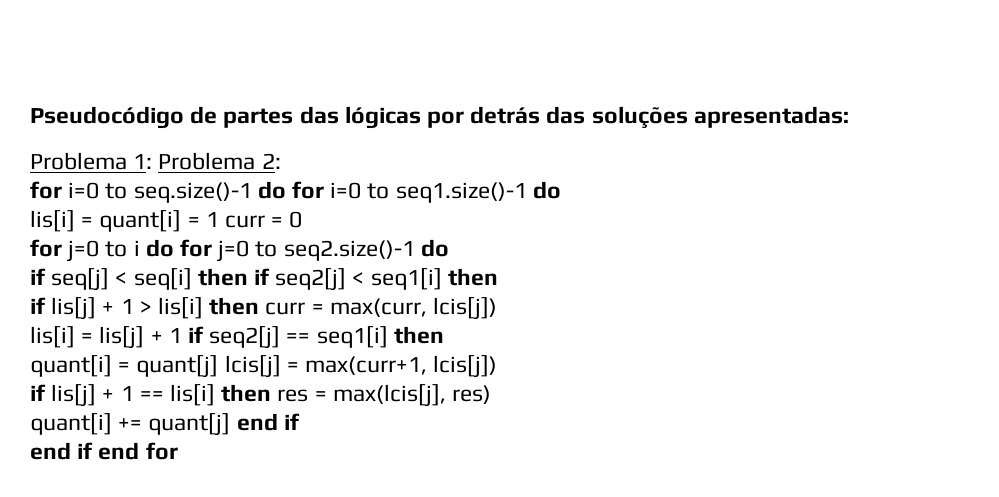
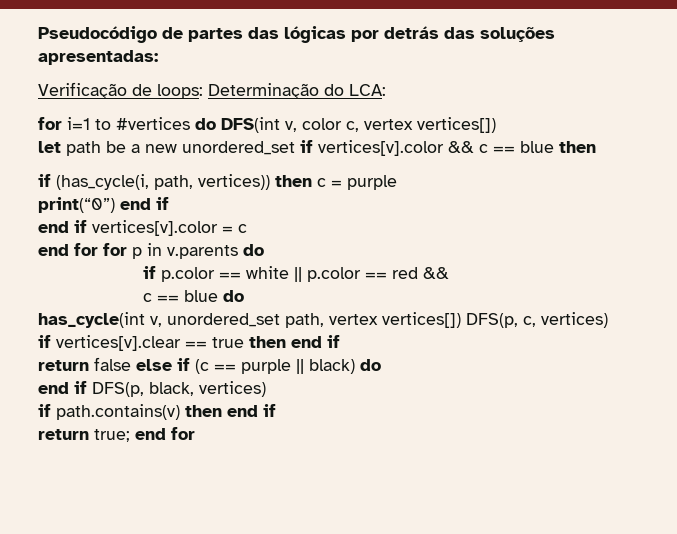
[30,152,281,170] [30,181,561,203] [30,210,303,232] [30,239,449,262] [30,268,498,291] [30,297,498,320] [30,326,444,349] [30,355,498,378] [30,384,492,407] [30,413,300,436] [30,442,94,460] Problema 1: Problema 2: // for i=0 to seq.size()-1 do for i=0 to seq1.size()-1 do // lis[i] = quant[i] = 1 curr = 0 // for j=0 to i do for j=0 to seq2.size()-1 do // if seq[j] < seq[i] then if seq2[j] < seq1[i] then // if lis[j] + 1 > lis[i] then curr = max(curr, lcis[j]) // lis[i] = lis[j] + 1 if seq2[j] == seq1[i] then // quant[i] = quant[j] lcis[j] = max(curr+1, lcis[j]) // if lis[j] + 1 == lis[i] then res = max(lcis[j], res) // quant[i] += quant[j] end if // end if -> [38,82,386,99] [38,117,496,133] [38,140,596,156] [38,174,397,190] [38,197,169,213] [38,220,247,236] [38,243,264,259] [142,266,449,282] [142,290,244,302] [38,312,608,328] [38,335,340,351] [38,357,381,374] [38,381,266,397] [38,404,276,420] [38,429,130,442] Verificação de loops: Determinação do LCA: // for i=1 to #vertices do DFS(int v, color c, vertex vertices[]) // let path be a new unordered_set if vertices[v].color && c == blue then // if (has_cycle(i, path, vertices)) then c = purple // print(“0”) end if // end if vertices[v].color = c // end for for p in v.parents do // if p.color == white || p.color == red && // c == blue do // has_cycle(int v, unordered_set path, vertex vertices[]) DFS(p, c, vertices) // if vertices[v].clear == true then end if // return false else if (c == purple || black) do // end if DFS(p, black, vertices) // if path.contains(v) then end if // return true;

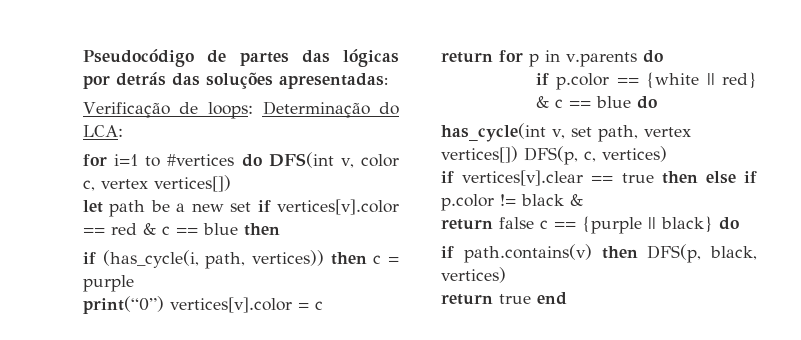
[182,140,474,156] unordered_set if vertices[v].color && -> [230,199,399,215] [83,223,156,235] set if vertices[v].color == red &
[120,197,169,210] [38,220,87,233] end if // end if -> (164, 305) none
[38,243,98,256] end for -> [441,52,493,63] return
[245,266,449,282] white || p.color == red && // -> [646,72,757,89] [535,96,549,108] {white || red} &
[167,313,280,327] unordered_set -> [570,127,592,137] set
[291,335,340,348] [38,357,381,374] [38,381,266,397] [38,404,276,420] [38,427,195,442] end if // return false else if (c == purple || black) do // end if DFS(p, black, vertices) // if path.contains(v) then end if // return true; end for -> [705,171,757,184] [441,194,583,211] [441,216,739,234] [441,244,757,263] [441,267,506,283] [441,292,567,305] else if p.color != black & // return false c == {purple || black} do // if path.contains(v) then DFS(p, black, vertices) // return true end

